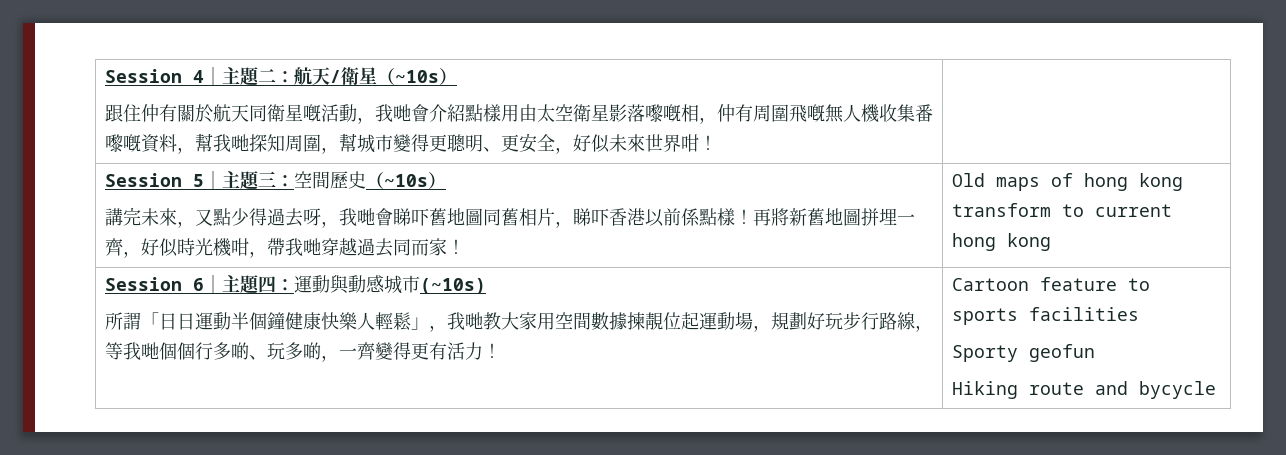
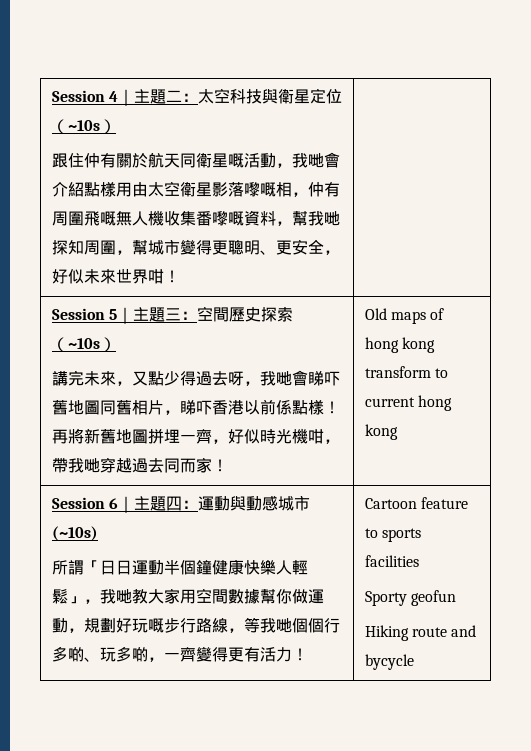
[293,67,377,85] 航天/衛星 -> [198,88,343,104] 太空科技與衛星定位
(366, 180) none -> [261,307,294,322] 探索
[626,312,753,330] 揀靚位起運動場 -> [259,589,324,604] [51,618,68,633] 幫你做運動
(843, 321) none -> [147,618,164,633] 嘅

